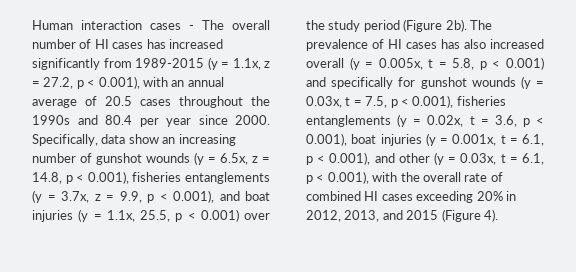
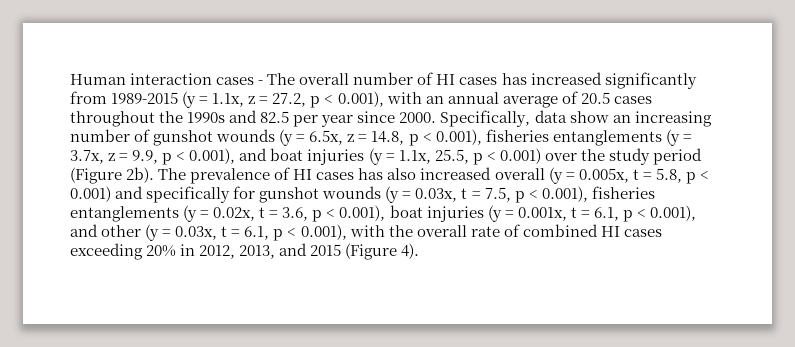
[105,115,132,125] 80.4 -> [260,111,290,123] 82.5

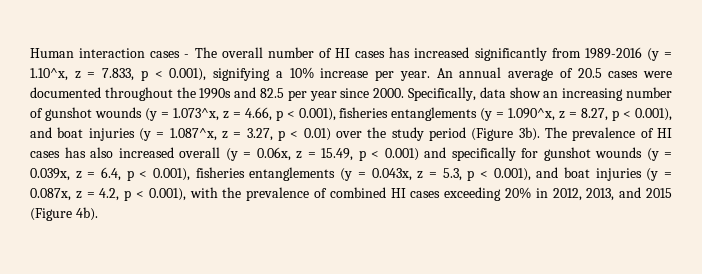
[111,91,444,108] 1989-2015 (y = 1.1x, z = 27.2, p < 0.001), with an -> [584,47,672,61] [30,67,453,81] 1989-2016 (y = 1.10^x, z = 7.833, p < 0.001), signifying a 10% increase per year. An
(652, 100) none -> [643,71,672,78] [30,87,101,98] were documented
[309,129,692,146] [70,148,541,165] 6.5x, z = 14.8, p < 0.001), fisheries entanglements (y = 3.7x, z = 9.9, p < 0.001), and boat injuries (y = 1.1x, 25.5, p < 0.001) -> [172,107,672,121] [30,127,331,141] 1.073^x, z = 4.66, p < 0.001), fisheries entanglements (y = 1.090^x, z = 8.27, p < 0.001), and boat injuries (y = 1.087^x, z = 3.27, p < 0.01)
[126,167,155,183] 2b). -> [518,127,540,141] 3b).
[578,168,682,183] 0.005x, t = 5.8, -> [256,147,353,161] 0.06x, z = 15.49,
[415,186,655,203] [70,205,696,222] [70,224,270,241] 0.03x, t = 7.5, p < 0.001), fisheries entanglements (y = 0.02x, t = 3.6, p < 0.001), boat injuries (y = 0.001x, t = 6.1, p < 0.001), and other (y = 0.03x, t = 6.1, -> [30,167,672,181] [30,188,120,201] 0.039x, z = 6.4, p < 0.001), fisheries entanglements (y = 0.043x, z = 5.3, p < 0.001), and boat injuries (y = 0.087x, z = 4.2,
[416,225,500,237] overall rate -> [246,187,310,201] prevalence
[401,243,420,259] 4). -> [75,207,98,221] 4b).

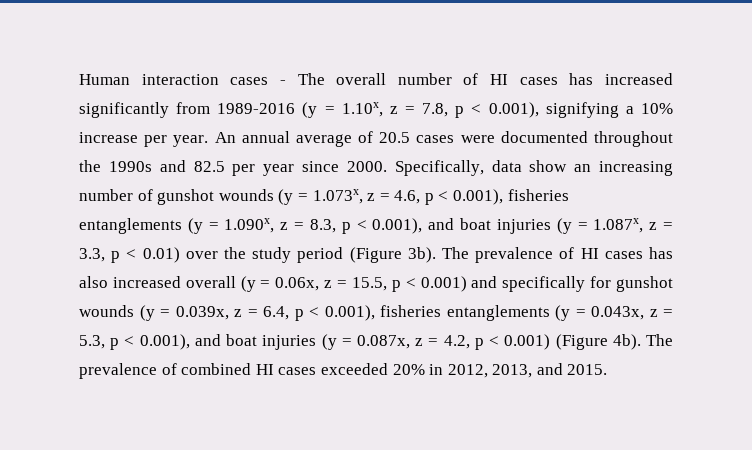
[30,68,135,81] 1.10^x, z = 7.833, -> [341,102,449,117] 1.10x, z = 7.8,
[172,107,672,121] [30,127,273,141] 1.073^x, z = 4.66, p < 0.001), fisheries entanglements (y = 1.090^x, z = 8.27, p < 0.001), and boat injuries (y = 1.087^x, z = 3.27, -> [312,189,569,205] [79,218,673,234] [79,248,105,262] 1.073x, z = 4.6, p < 0.001), fisheries entanglements (y = 1.090x, z = 8.3, p < 0.001), and boat injuries (y = 1.087x, z = 3.3,
[321,148,353,161] 15.49, -> [351,277,387,291] 15.5,
[148,187,242,201] 0.001), with the -> [504,334,673,350] 0.001) (Figure 4b). The
[444,187,502,201] exceeding -> [320,363,388,375] exceeded
[646,188,672,198] [30,207,98,221] 2015 (Figure 4b). -> [567,364,608,375] 2015.

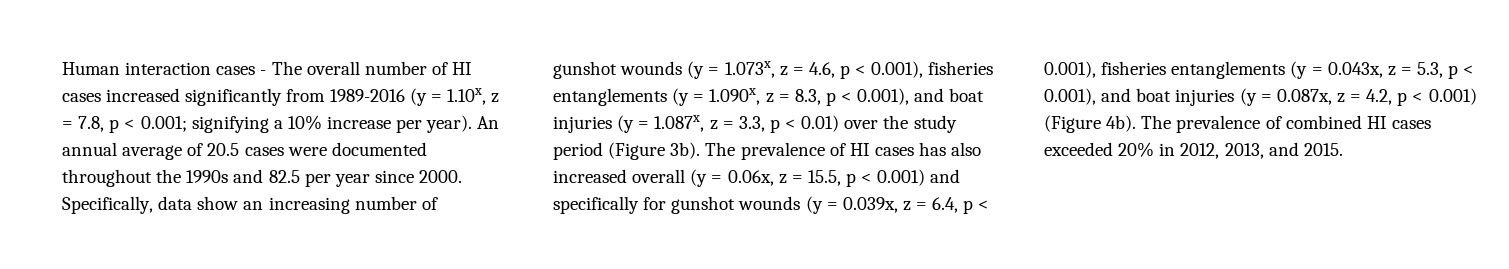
[569,73,594,85] has -> (101, 97) none
[488,102,539,118] 0.001), -> [140,116,187,132] 0.001;
[173,135,209,147] year. -> [426,115,473,133] year).

